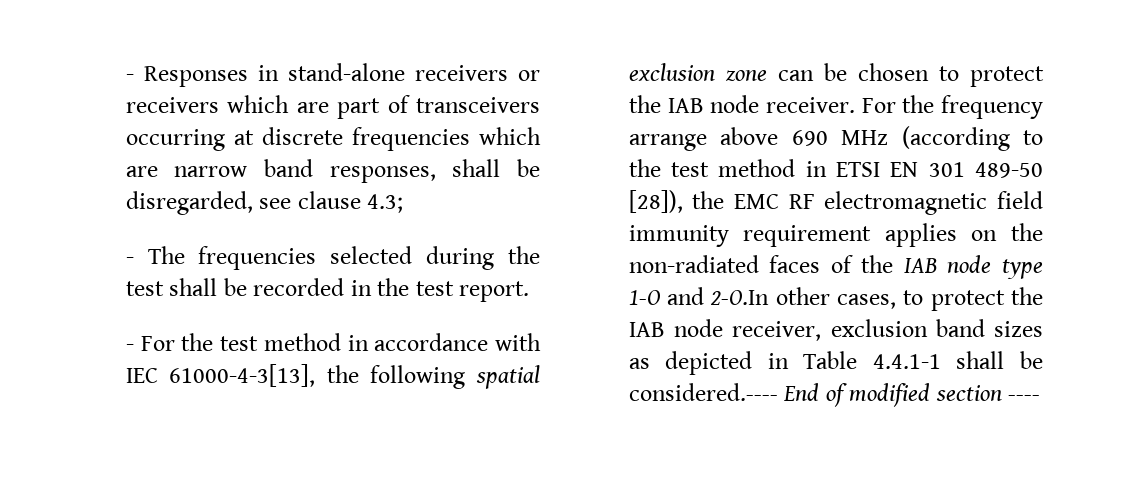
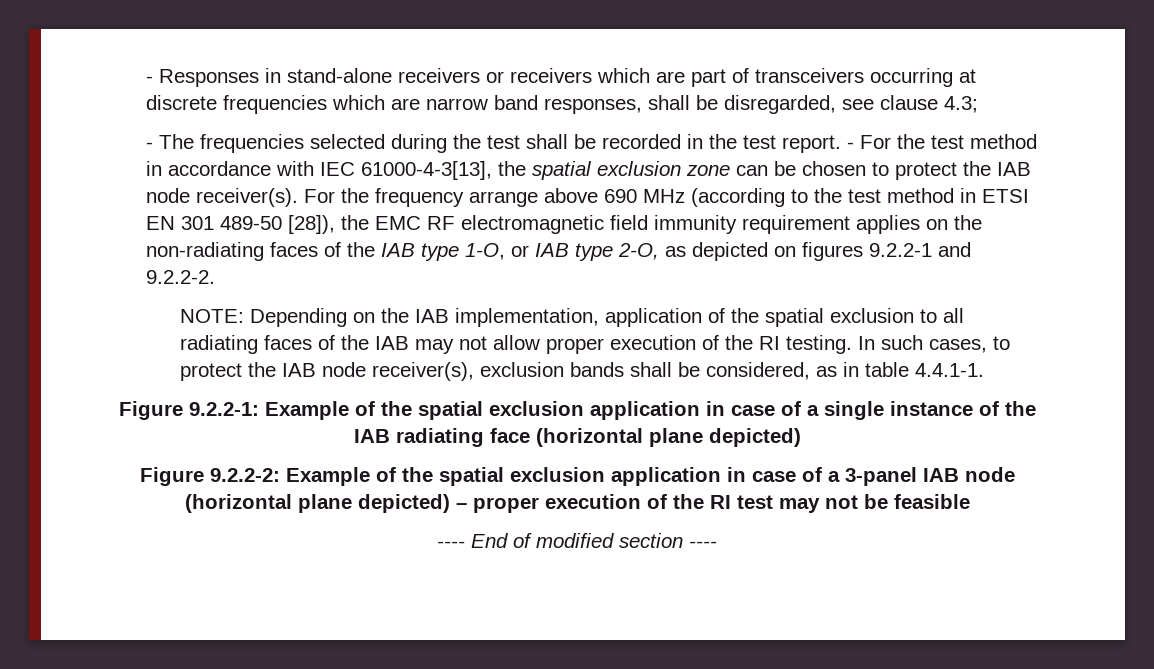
(530, 291) // -> (842, 144) none
[370,365,466,389] following -> (527, 168) none
[765,97,855,113] receiver. -> [196,188,299,207] receiver(s).
[628,255,1043,279] [628,287,830,305] non-radiated faces of the IAB node type 1-O and 2-O.In other -> [146,242,972,261] [146,270,216,284] [180,308,965,327] [180,335,924,354] non-radiating faces of the IAB type 1-O, or IAB type 2-O, as depicted on figures 9.2.2-1 and 9.2.2-2. // NOTE: Depending on the IAB implementation, application of the spatial exclusion to all radiating faces of the IAB may not allow proper execution of the RI testing. In such
[732,319,1043,341] [628,351,1043,375] [628,383,778,401] receiver, exclusion band sizes as depicted in Table 4.4.1-1 shall be considered.---- -> [372,362,985,381] [118,401,1036,420] [353,428,801,447] [139,467,1015,486] [184,494,970,513] [437,541,465,548] receiver(s), exclusion bands shall be considered, as in table 4.4.1-1. // Figure 9.2.2-1: Example of the spatial exclusion application in case of a single instance of the IAB radiating face (horizontal plane depicted) // Figure 9.2.2-2: Example of the spatial exclusion application in case of a 3-panel IAB node (horizontal plane depicted) – proper execution of the RI test may not be feasible // ----

